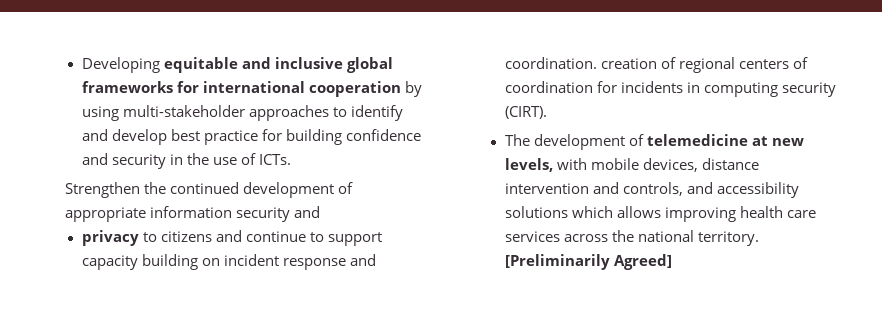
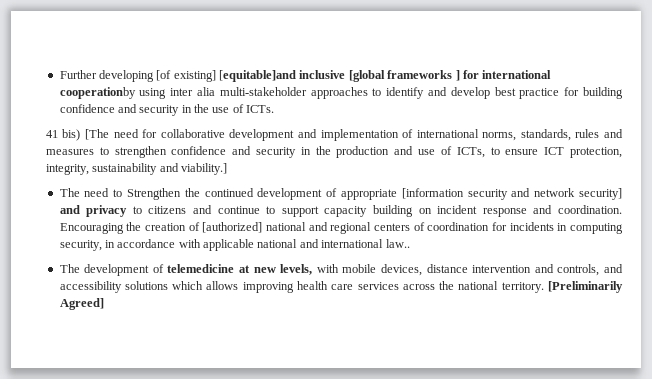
[81,57,393,73] [81,81,422,97] [81,106,119,121] Developing equitable and inclusive global frameworks for international cooperation by using -> [59,70,552,82] [59,87,216,99] Further developing [of existing] [equitable]and inclusive [global frameworks ] for international cooperationby using inter alia
(291, 159) none -> [45,129,623,141] [45,146,622,158] [45,163,227,175] [59,188,123,197] 41 bis) [The need for collaborative development and implementation of international norms, standards, rules and measures to strengthen confidence and security in the production and use of ICTs, to ensure ICT protection, integrity, sustainability and viability.] // The need to
[150,206,233,218] information -> [401,188,464,199] [information
(321, 212) // -> [534,188,622,200] [59,205,80,214] network security] and
[600,57,676,69] creation of -> [59,222,328,234] Encouraging the creation of [authorized] national and
[781,82,836,97] [504,106,547,119] security (CIRT). -> [59,239,410,251] security, in accordance with applicable national and international law..

